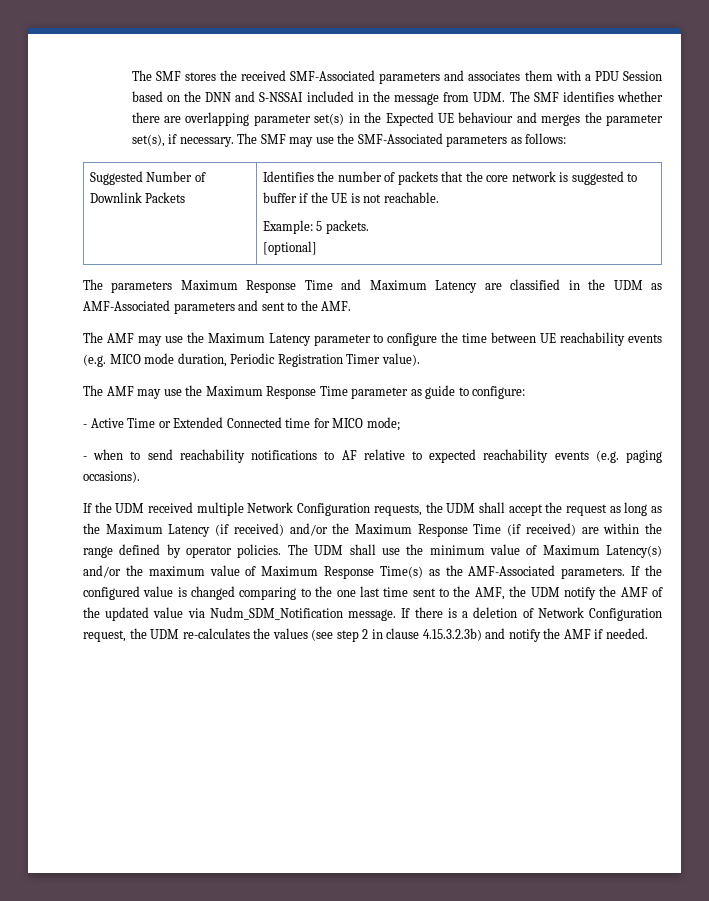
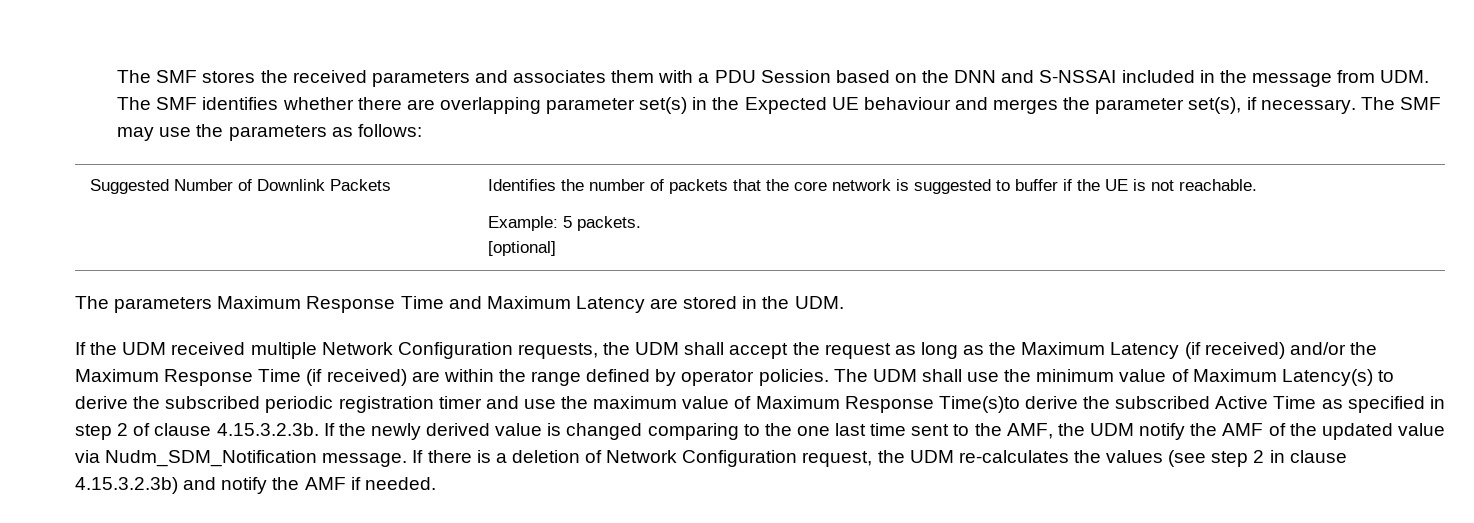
[290,70,376,81] SMF-Associated -> (367, 76) none
[357,133,443,144] SMF-Associated -> (224, 130) none
[510,279,662,290] [83,300,352,314] [83,332,662,346] [83,353,420,367] [83,385,526,399] [83,417,400,431] [83,449,662,463] [83,471,140,483] classified in the UDM as AMF-Associated parameters and sent to the AMF. // The AMF may use the Maximum Latency parameter to configure the time between UE reachability events (e.g. MICO mode duration, Periodic Registration Timer value). // The AMF may use the Maximum Response Time parameter as guide to configure: // - Active Time or Extended Connected time for MICO mode; // - when to send reachability notifications to AF relative to expected reachability events (e.g. paging occasions). -> [683,296,844,309] stored in the UDM.
[83,565,121,578] and/or -> [1377,370,1394,382] [75,396,556,413] to derive the subscribed periodic registration timer and use
[379,565,662,579] [83,586,140,600] Time(s) as the AMF-Associated parameters. If the configured -> [938,396,1445,413] [75,423,491,440] Time(s)to derive the subscribed Active Time as specified in step 2 of clause 4.15.3.2.3b. If the newly derived

